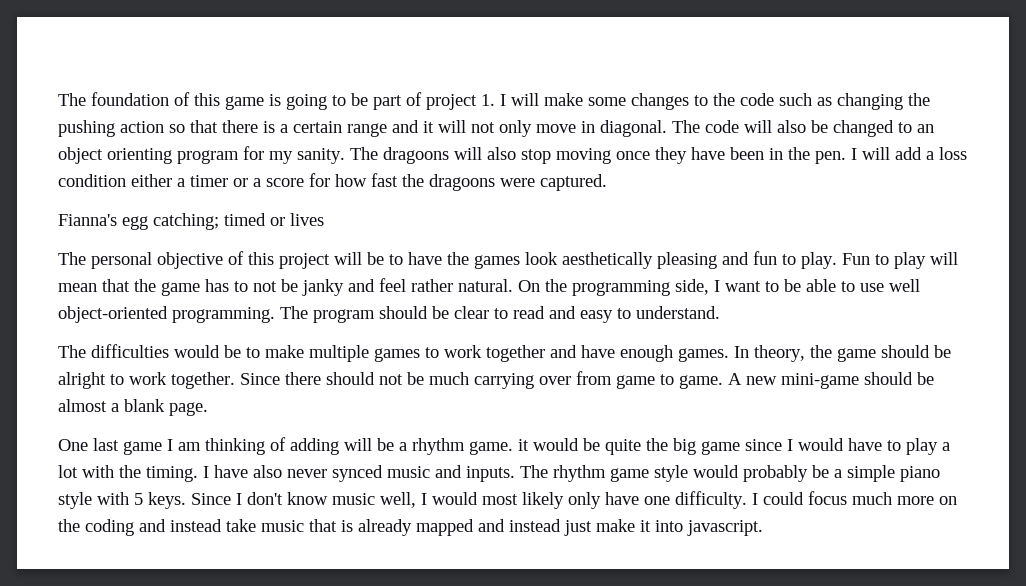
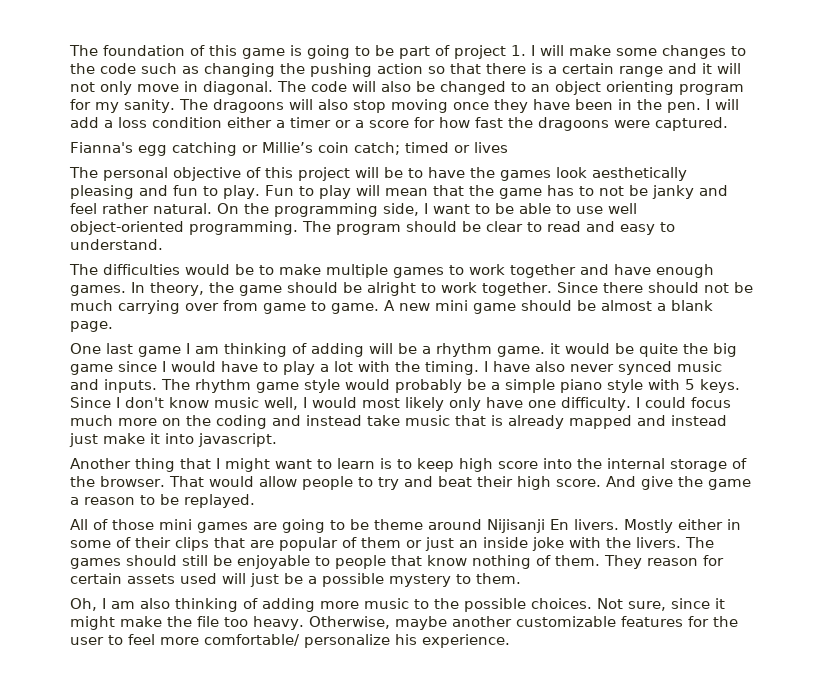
[153,213,219,230] catching; -> [171,142,400,156] catching or Millie’s coin catch;
[781,373,859,389] mini-game -> [435,300,516,314] mini game
(763, 528) none -> [70,458,747,472] [70,476,751,490] [70,494,255,508] [70,519,741,533] [70,537,714,551] [70,555,724,569] [70,573,521,587] [70,598,725,612] [70,616,738,630] [70,634,510,648] // Another thing that I might want to learn is to keep high score into the internal storage of the browser. That would allow people to try and beat their high score. And give the game a reason to be replayed. // All of those mini games are going to be theme around Nijisanji En livers. Mostly either in some of their clips that are popular of them or just an inside joke with the livers. The games should still be enjoyable to people that know nothing of them. They reason for certain assets used will just be a possible mystery to them. // Oh, I am also thinking of adding more music to the possible choices. Not sure, since it might make the file too heavy. Otherwise, maybe another customizable features for the user to feel more comfortable/ personalize his experience.

